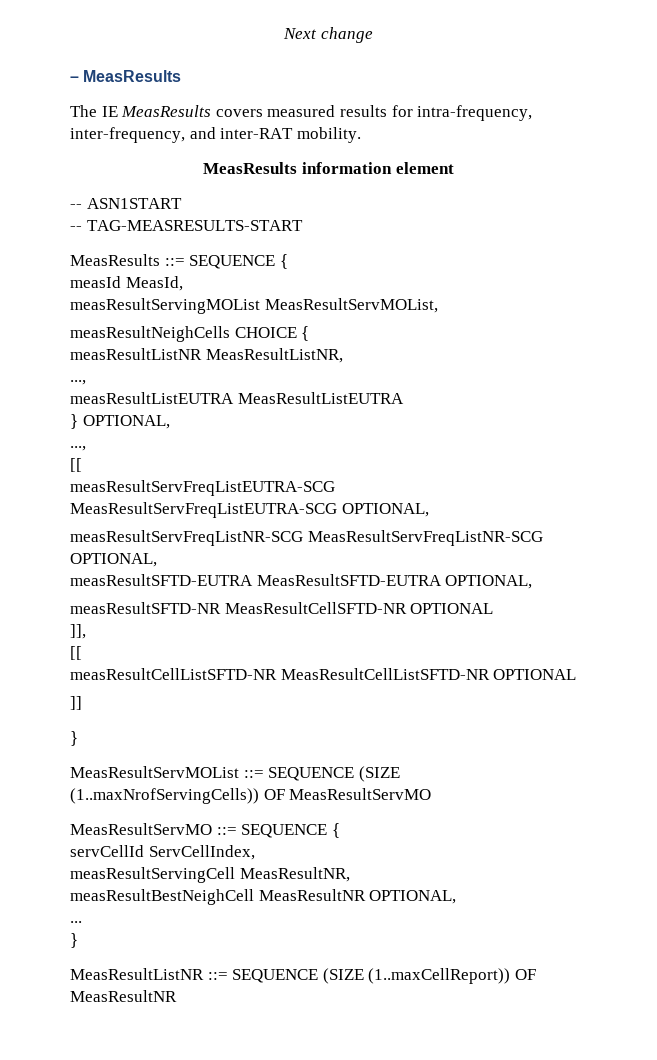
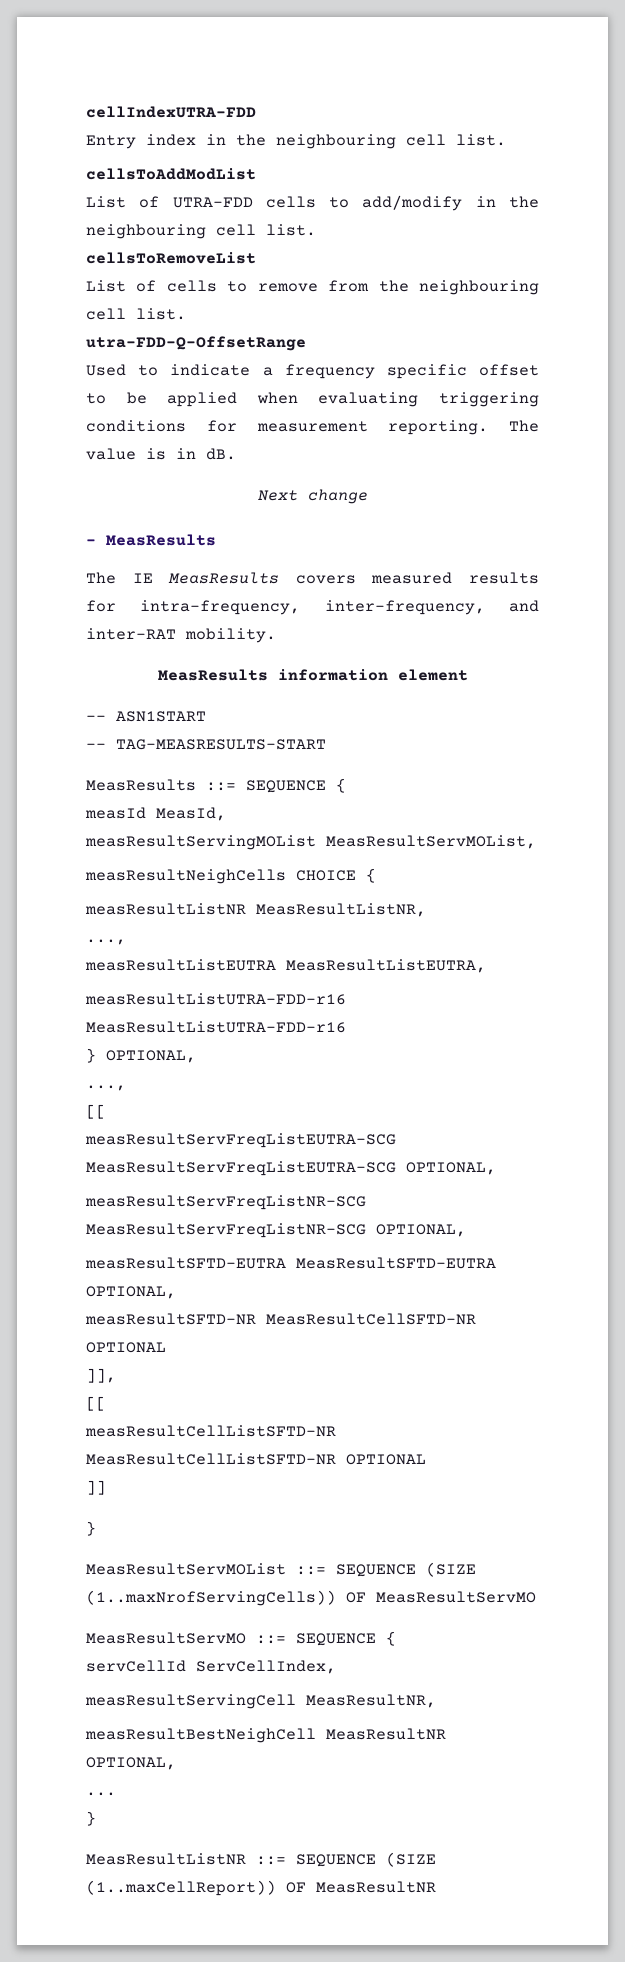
(283, 33) none -> [86,106,256,118] [86,134,506,149] [86,168,256,180] [86,195,539,211] [86,224,316,239] [86,252,256,264] [86,280,539,295] [86,308,186,320] [86,336,306,351] [86,364,539,379] [86,392,539,407] [86,420,539,435] [86,448,236,460] cellIndexUTRA-FDD // Entry index in the neighbouring cell list. // cellsToAddModList // List of UTRA-FDD cells to add/modify in the neighbouring cell list. // cellsToRemoveList // List of cells to remove from the neighbouring cell list. // utra-FDD-Q-OffsetRange // Used to indicate a frequency specific offset to be applied when evaluating triggering conditions for measurement reporting. The value is in dB. //
[237,392,404,404] MeasResultListEUTRA -> [286,959,486,973] [85,993,346,1005] [86,1021,346,1033] MeasResultListEUTRA, // measResultListUTRA-FDD-r16 MeasResultListUTRA-FDD-r16

